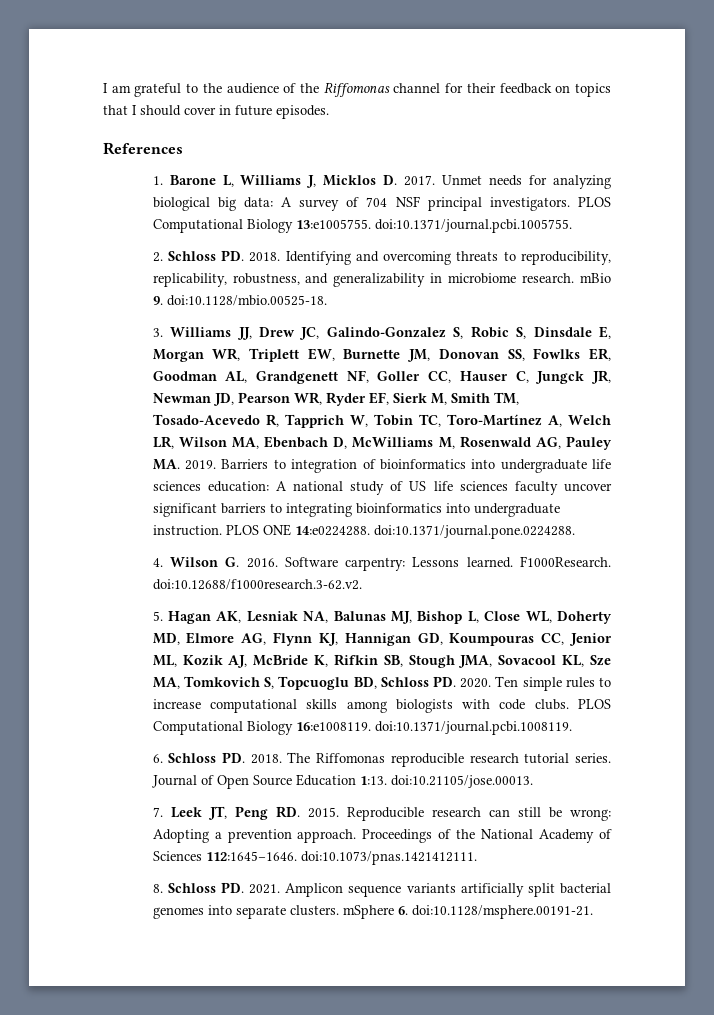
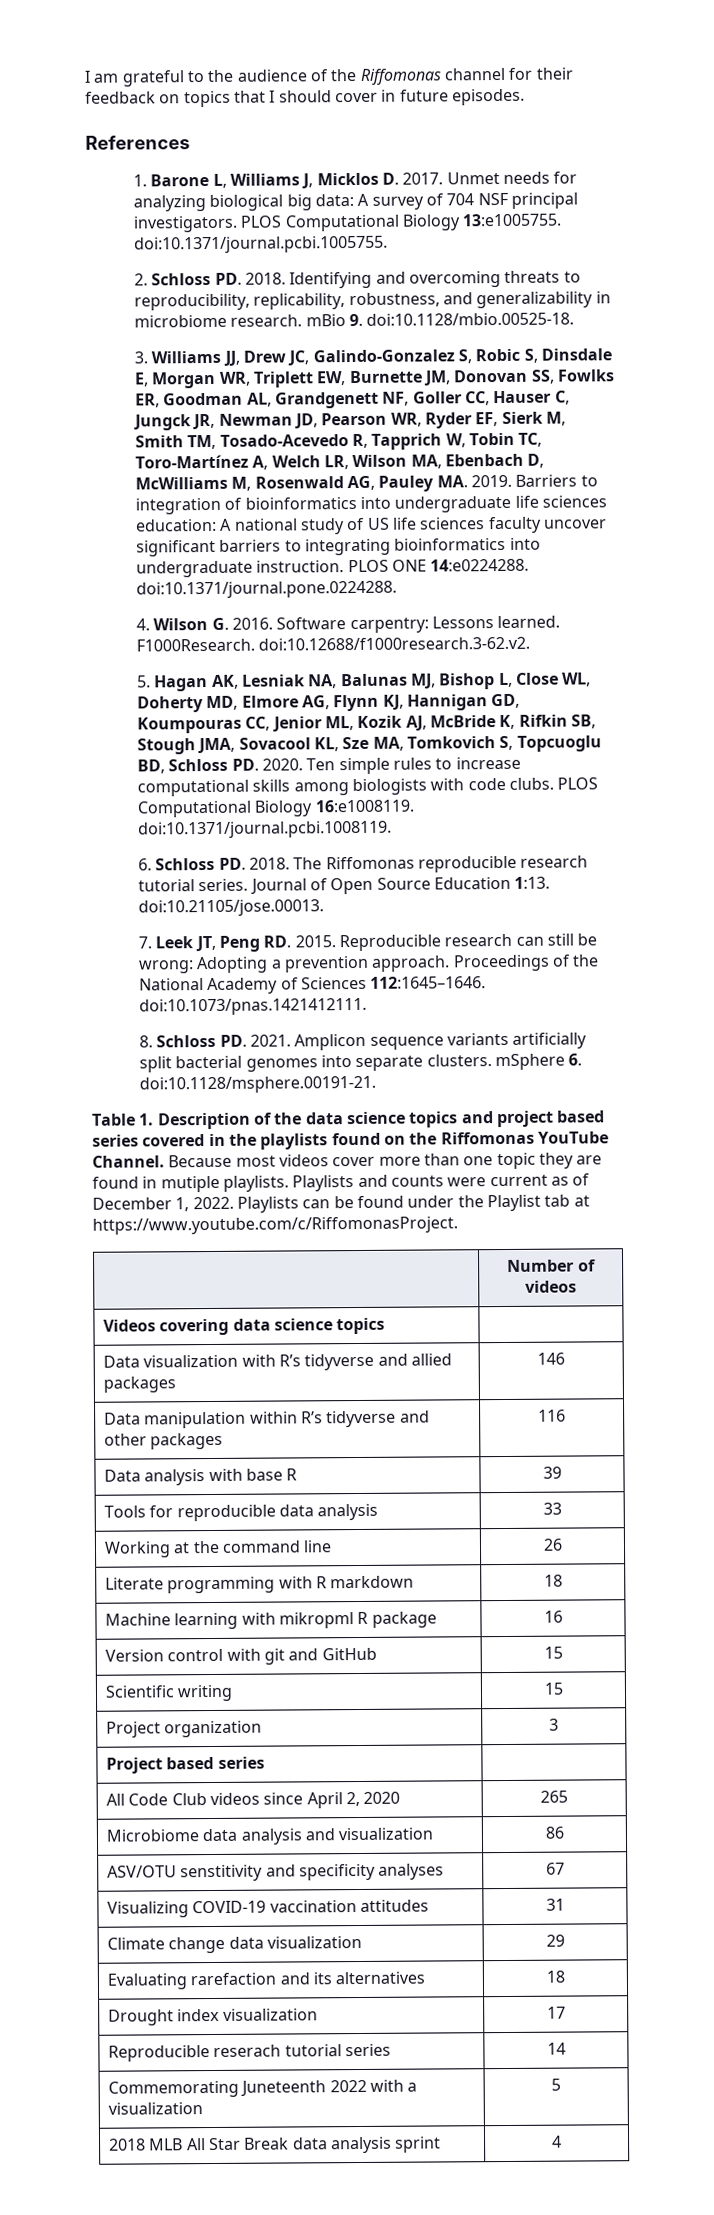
(593, 912) none -> [92,1110,606,1130] [92,1131,609,1150] [92,1152,603,1170] [92,1173,591,1193] [92,1194,590,1213] [92,1216,458,1235] [507,1259,596,1272] [525,1280,577,1293] [102,1317,386,1336] [102,1353,452,1371] [102,1376,176,1393] [537,1352,565,1365] [103,1410,430,1429] [103,1432,224,1450] [538,1409,566,1422] [103,1468,298,1486] [542,1466,562,1479] [103,1503,379,1522] [542,1502,562,1515] [103,1540,333,1558] [542,1538,563,1551] [104,1575,415,1594] [543,1574,563,1587] [104,1611,437,1630] [543,1610,563,1623] [104,1647,377,1665] [543,1646,563,1659] [104,1684,234,1702] [543,1682,564,1695] [105,1720,263,1738] [549,1718,559,1731] [105,1756,265,1774] [105,1791,401,1809] [540,1790,568,1803] [105,1827,434,1845] [544,1826,564,1839] [106,1863,445,1882] [545,1862,565,1875] [106,1899,429,1918] [545,1898,565,1911] [106,1935,362,1954] [545,1934,565,1947] [106,1971,426,1990] [545,1970,565,1983] [107,2008,318,2026] [546,2006,566,2019] [107,2043,391,2062] [546,2042,566,2055] [107,2079,418,2098] [107,2102,203,2115] [551,2078,561,2091] [108,2136,442,2154] [552,2135,562,2148] // Table 1. Description of the data science topics and project based series covered in the playlists found on the Riffomonas YouTube Channel. Because most videos cover more than one topic they are found in mutiple playlists. Playlists and counts were current as of December 1, 2022. Playlists can be found under the Playlist tab at https://www.youtube.com/c/RiffomonasProject. // | Number of videos // Videos covering data science topics | // Data visualization with R’s tidyverse and allied packages | 146 // Data manipulation within R’s tidyverse and other packages | 116 // Data analysis with base R | 39 // Tools for reproducible data analysis | 33 // Working at the command line | 26 // Literate programming with R markdown | 18 // Machine learning with mikropml R package | 16 // Version control with git and GitHub | 15 // Scientific writing | 15 // Project organization | 3 // Project based series | // All Code Club videos since April 2, 2020 | 265 // Microbiome data analysis and visualization | 86 // ASV/OTU senstitivity and specificity analyses | 67 // Visualizing COVID-19 vaccination attitudes | 31 // Climate change data visualization | 29 // Evaluating rarefaction and its alternatives | 18 // Drought index visualization | 17 // Reproducible reserach tutorial series | 14 // Commemorating Juneteenth 2022 with a visualization | 5 // 2018 MLB All Star Break data analysis sprint | 4

